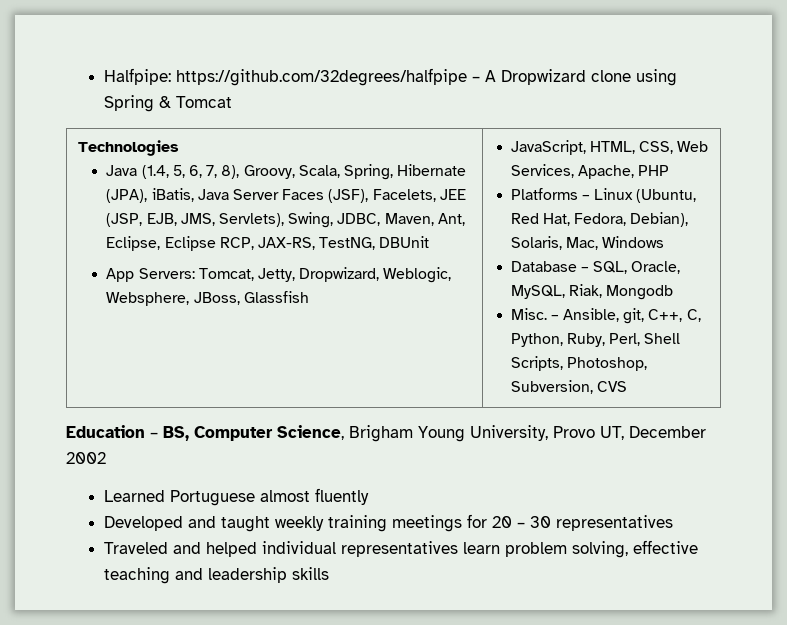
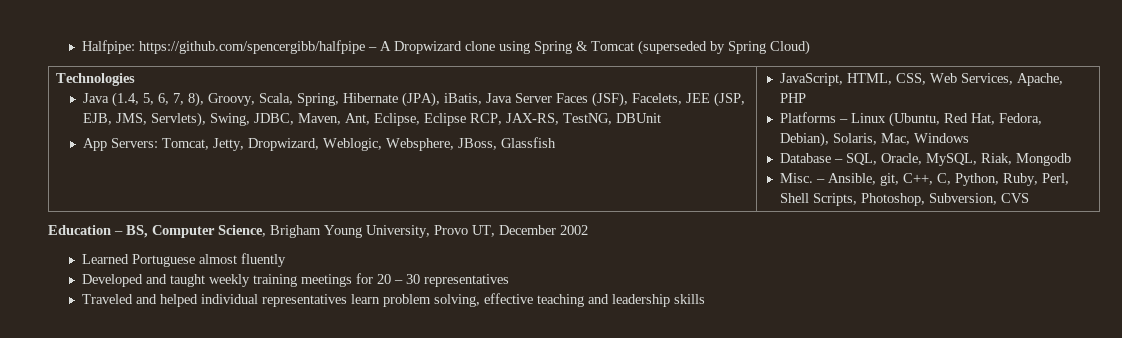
[176,68,468,86] https://github.com/32degrees/halfpipe -> [139,40,366,54] https://github.com/spencergibb/halfpipe
(233, 102) none -> [638,40,811,55] (superseded by Spring Cloud)

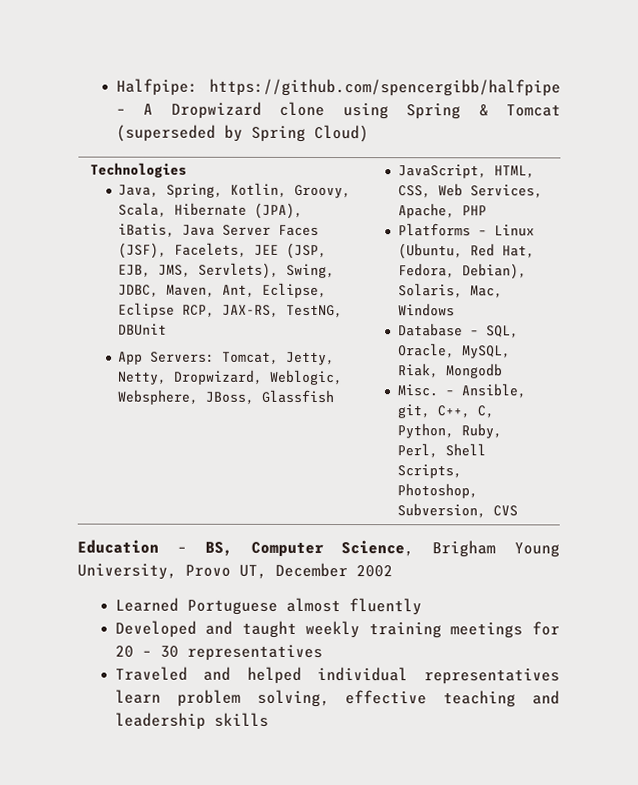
[82,92,204,107] Java (1.4, 5, 6, 7, 8), -> [118,182,288,198] Java, Spring, Kotlin,
[296,93,339,106] Spring, -> (168, 210) none
(244, 144) none -> [118,371,168,385] Netty,

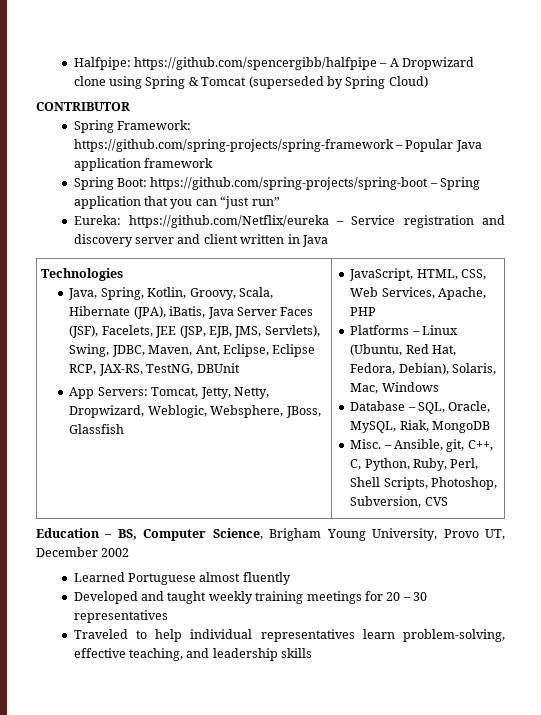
(369, 133) none -> [36,102,130,111] [73,120,192,133] [73,139,482,152] [73,158,214,171] [73,177,481,190] [73,196,280,209] [73,215,506,228] [73,234,328,247] // CONTRIBUTOR // Spring Framework: https://github.com/spring-projects/spring-framework – Popular Java application framework // Spring Boot: https://github.com/spring-projects/spring-boot – Spring application that you can “just run” // Eureka: https://github.com/Netflix/eureka – Service registration and discovery server and client written in Java
[445,363,503,379] Mongodb -> [431,421,490,433] MongoDB
[203,666,302,684] and helped -> [135,629,183,642] to help
[176,689,517,708] problem solving, effective teaching -> [403,629,506,642] [73,648,184,661] problem-solving, effective teaching,

